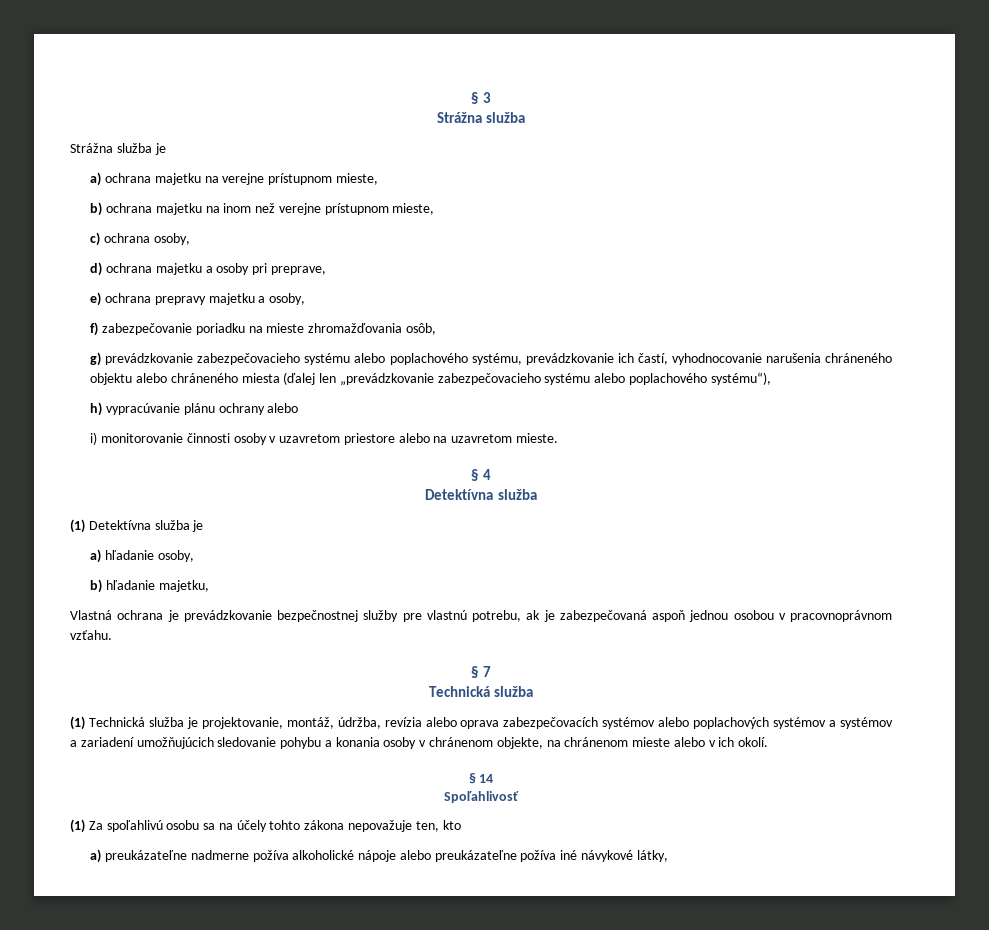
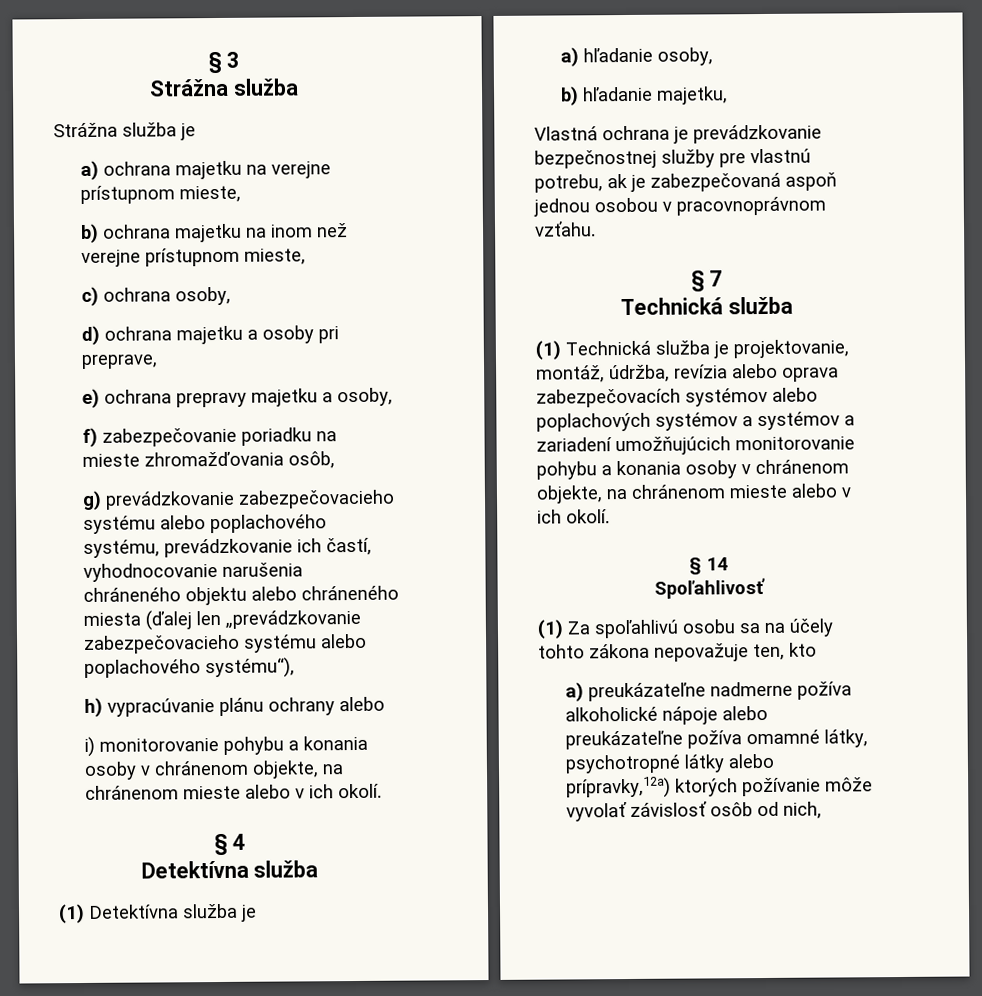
[186,433,559,445] činnosti osoby v uzavretom priestore alebo na uzavretom mieste. -> [222,735,368,755] [83,760,344,780] [84,783,382,800] pohybu a konania osoby v chránenom objekte, na chránenom mieste alebo v ich okolí.
[217,737,277,747] sledovanie -> [735,436,855,451] monitorovanie
[560,850,668,862] iné návykové látky, -> [745,729,868,748] [564,753,774,774] [565,776,873,799] [565,801,822,822] omamné látky, psychotropné látky alebo prípravky,12a) ktorých požívanie môže vyvolať závislosť osôb od nich,

